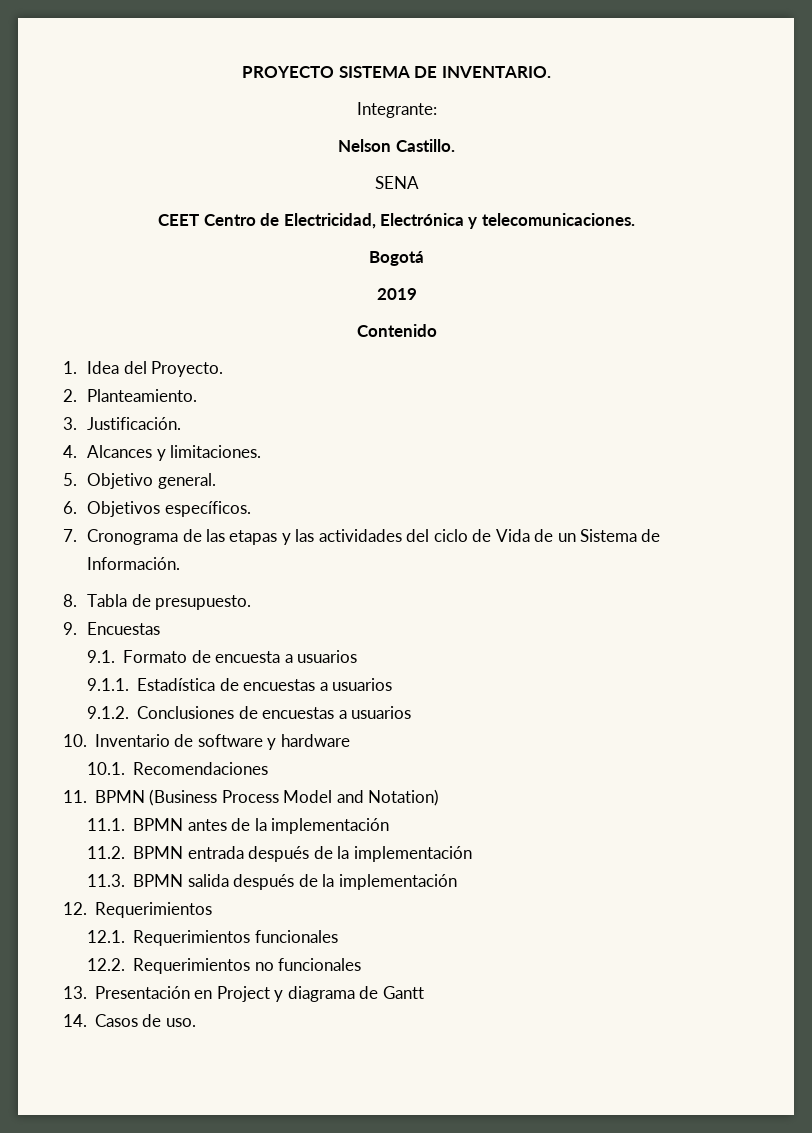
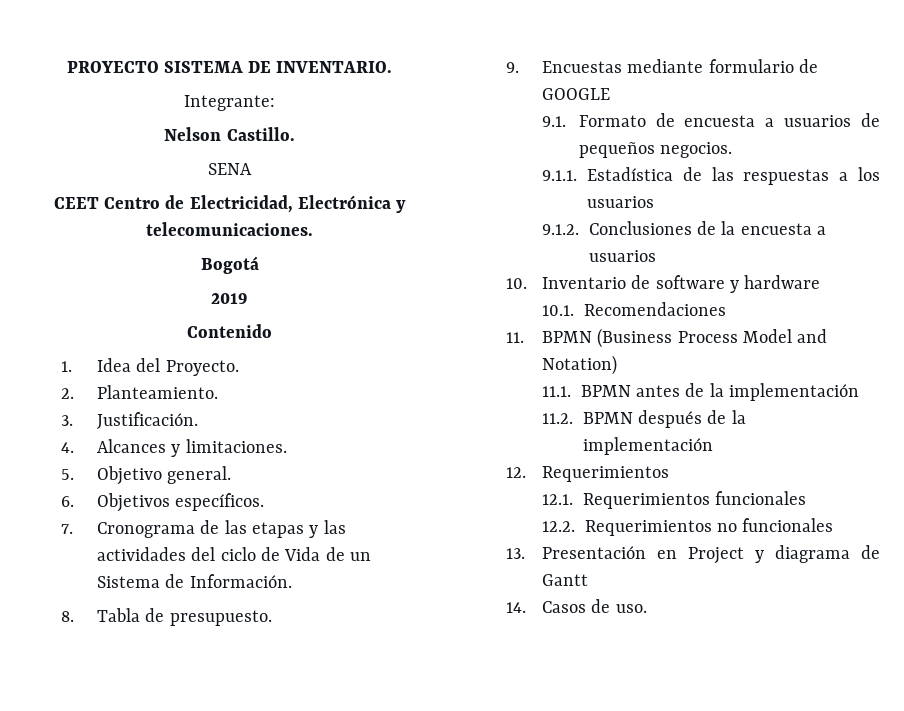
(161, 628) none -> [627,59,819,73] [542,88,611,100] mediante formulario de GOOGLE
(358, 656) none -> [861,113,880,127] [578,142,733,158] de pequeños negocios.
[243,679,328,691] encuestas a -> [711,167,880,185] las respuestas a los
[262,707,335,719] encuestas -> [721,221,812,235] la encuesta
[187,846,472,862] [87,874,229,887] entrada después de la implementación // 11.3. BPMN salida -> (633, 418) none

